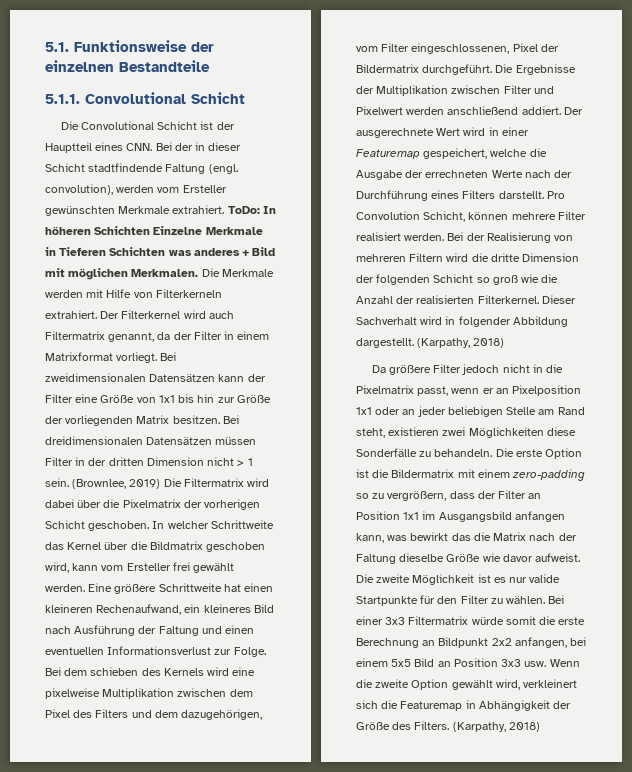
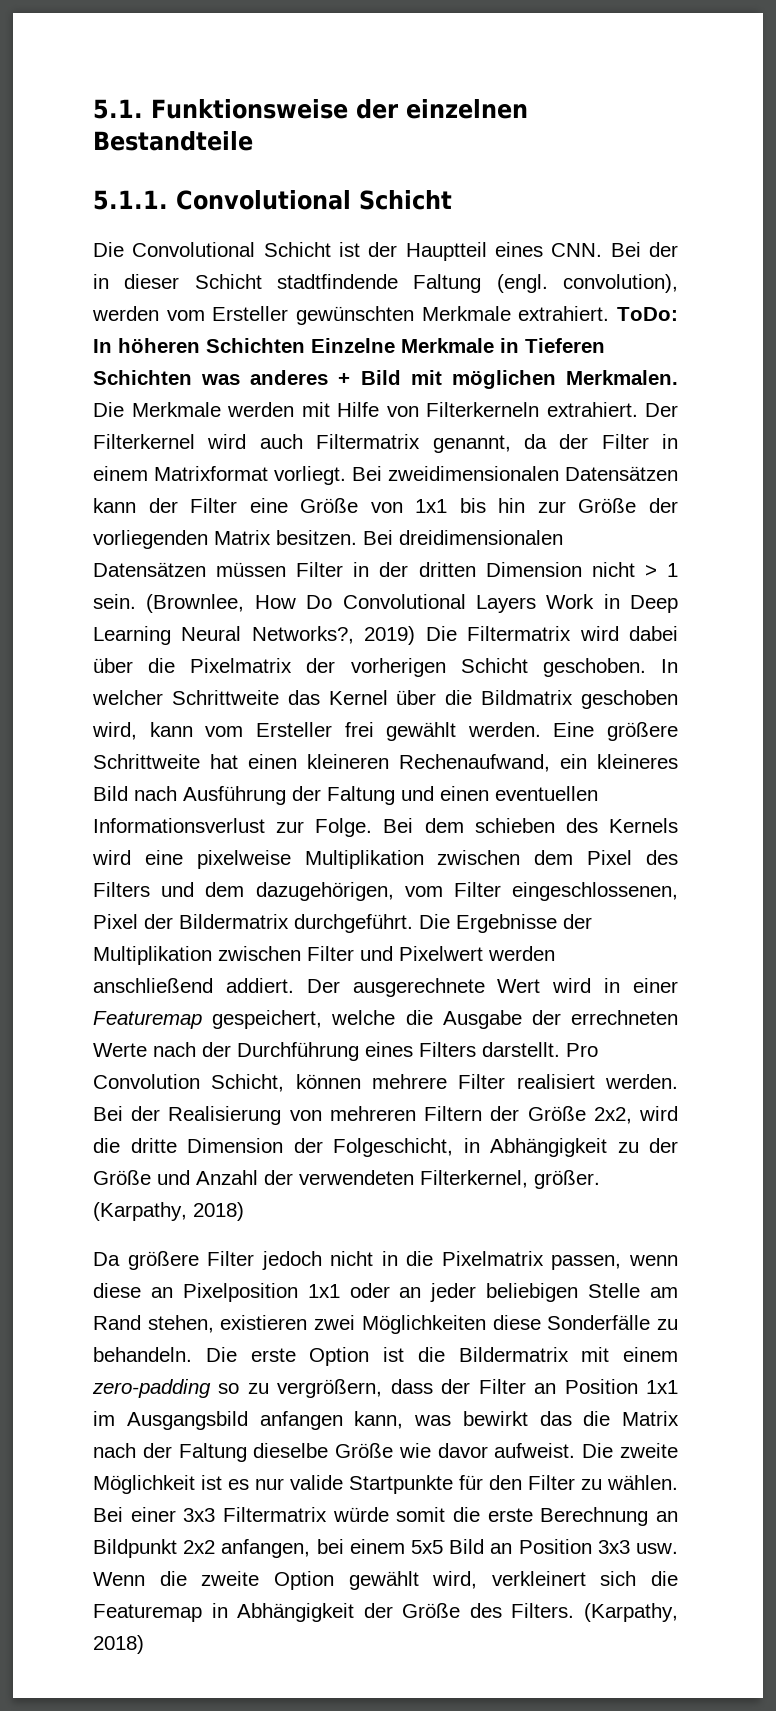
(127, 484) none -> [254,594,678,613] [93,626,354,645] How Do Convolutional Layers Work in Deep Learning Neural Networks?,
(444, 257) none -> [490,1106,632,1124] der Größe 2x2,
[376,274,559,285] [356,295,576,304] [356,316,568,327] [356,338,414,348] folgenden Schicht so groß wie die Anzahl der realisierten Filterkernel. Dieser Sachverhalt wird in folgender Abbildung dargestellt. -> [333,1138,678,1157] [93,1170,600,1189] Folgeschicht, in Abhängigkeit zu der Größe und Anzahl der verwendeten Filterkernel, größer.
[417,386,494,396] passt, wenn er -> [551,1255,678,1270] [93,1283,141,1298] passen, wenn diese
[356,428,385,438] steht, -> [147,1315,214,1333] stehen,

